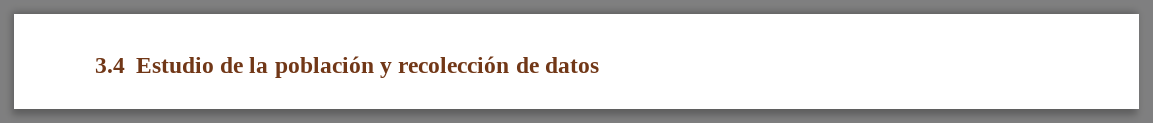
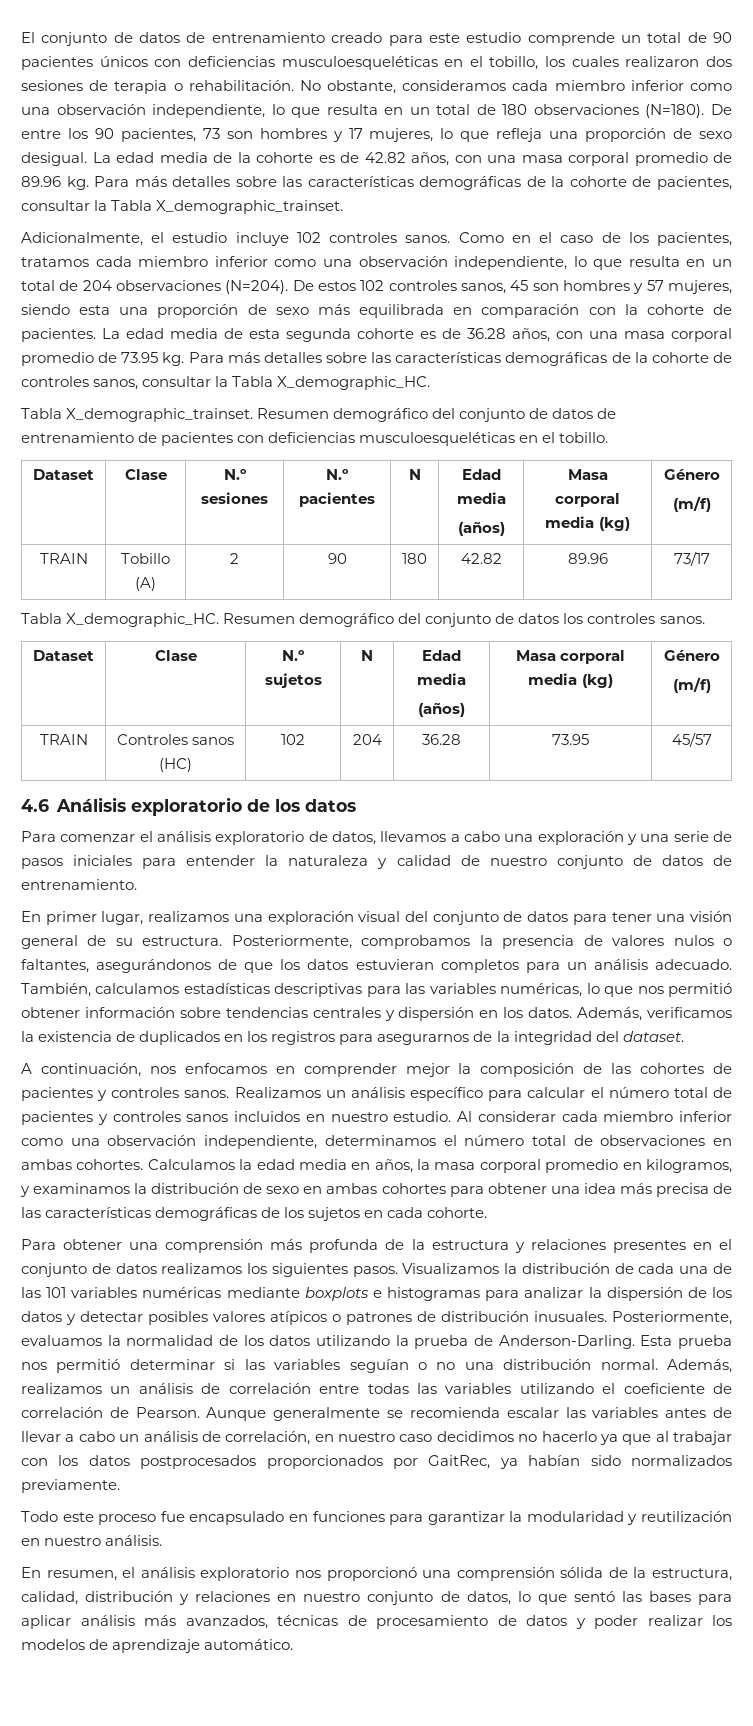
[95,56,600,78] 3.4 Estudio de la población y recolección de datos -> [21,32,733,46] [21,56,732,70] [21,80,733,94] [21,104,733,118] [21,128,732,142] [21,152,732,166] [21,176,733,190] [21,200,344,214] [21,232,733,246] [21,256,733,270] [21,280,732,294] [21,304,733,318] [21,328,732,342] [21,352,732,366] [21,376,431,390] [21,408,617,422] [21,432,609,446] [33,469,94,480] [124,469,167,480] [223,469,247,480] [201,492,268,504] [326,469,349,480] [299,492,375,507] [408,469,421,480] [461,469,501,480] [456,492,506,504] [457,521,505,536] [567,469,608,480] [555,493,620,507] [545,516,630,531] [663,469,720,480] [672,496,711,512] [39,553,88,564] [121,553,170,564] [135,577,156,591] [230,553,239,564] [327,553,347,564] [402,553,427,564] [460,553,502,564] [567,553,608,564] [673,551,710,566] [21,613,705,627] [33,650,94,661] [154,650,197,661] [282,650,305,661] [264,673,322,688] [361,650,373,661] [422,650,461,661] [417,673,466,685] [418,702,465,717] [515,650,626,664] [528,673,613,688] [663,650,720,661] [672,677,711,693] [39,734,88,745] [116,734,235,745] [159,758,192,772] [281,734,305,745] [352,734,382,745] [422,734,461,745] [552,734,589,745] [671,732,712,747] [21,797,356,816] [21,831,733,845] [21,855,733,869] [21,879,137,890] [21,911,732,925] [21,935,733,949] [21,959,733,973] [21,983,733,997] [21,1007,733,1021] [21,1031,684,1045] [21,1063,732,1077] [21,1087,732,1101] [21,1111,732,1125] [21,1135,733,1149] [21,1159,732,1173] [20,1183,733,1197] [21,1207,488,1221] [21,1239,733,1253] [21,1263,732,1277] [21,1287,732,1301] [21,1311,732,1325] [21,1335,732,1349] [21,1359,732,1373] [21,1383,732,1394] [21,1407,733,1421] [21,1431,732,1445] [21,1455,732,1469] [21,1479,120,1493] [21,1511,732,1525] [21,1535,163,1546] [21,1567,733,1581] [21,1591,732,1605] [21,1615,732,1629] [21,1639,294,1653] El conjunto de datos de entrenamiento creado para este estudio comprende un total de 90 pacientes únicos con deficiencias musculoesqueléticas en el tobillo, los cuales realizaron dos sesiones de terapia o rehabilitación. No obstante, consideramos cada miembro inferior como una observación independiente, lo que resulta en un total de 180 observaciones (N=180). De entre los 90 pacientes, 73 son hombres y 17 mujeres, lo que refleja una proporción de sexo desigual. La edad media de la cohorte es de 42.82 años, con una masa corporal promedio de 89.96 kg. Para más detalles sobre las características demográficas de la cohorte de pacientes, consultar la Tabla X_demographic_trainset. // Adicionalmente, el estudio incluye 102 controles sanos. Como en el caso de los pacientes, tratamos cada miembro inferior como una observación independiente, lo que resulta en un total de 204 observaciones (N=204). De estos 102 controles sanos, 45 son hombres y 57 mujeres, siendo esta una proporción de sexo más equilibrada en comparación con la cohorte de pacientes. La edad media de esta segunda cohorte es de 36.28 años, con una masa corporal promedio de 73.95 kg. Para más detalles sobre las características demográficas de la cohorte de controles sanos, consultar la Tabla X_demographic_HC. // Tabla X_demographic_trainset. Resumen demográfico del conjunto de datos de entrenamiento de pacientes con deficiencias musculoesqueléticas en el tobillo. // Dataset | Clase | N.º sesiones | N.º pacientes | N | Edad media // (años) | Masa corporal media (kg) | Género // (m/f) // TRAIN | Tobillo (A) | 2 | 90 | 180 | 42.82 | 89.96 | 73/17 // Tabla X_demographic_HC. Resumen demográfico del conjunto de datos los controles sanos. // Dataset | Clase | N.º sujetos | N | Edad media // (años) | Masa corporal media (kg) | Género // (m/f) // TRAIN | Controles sanos (HC) | 102 | 204 | 36.28 | 73.95 | 45/57 // 4.6 Análisis exploratorio de los datos // Para comenzar el análisis exploratorio de datos, llevamos a cabo una exploración y una serie de pasos iniciales para entender la naturaleza y calidad de nuestro conjunto de datos de entrenamiento. // En primer lugar, realizamos una exploración visual del conjunto de datos para tener una visión general de su estructura. Posteriormente, comprobamos la presencia de valores nulos o faltantes, asegurándonos de que los datos estuvieran completos para un análisis adecuado. También, calculamos estadísticas descriptivas para las variables numéricas, lo que nos permitió obtener información sobre tendencias centrales y dispersión en los datos. Además, verificamos la existencia de duplicados en los registros para asegurarnos de la integridad del dataset. // A continuación, nos enfocamos en comprender mejor la composición de las cohortes de pacientes y controles sanos. Realizamos un análisis específico para calcular el número total de pacientes y controles sanos incluidos en nuestro estudio. Al considerar cada miembro inferior como una observación independiente, determinamos el número total de observaciones en ambas cohortes. Calculamos la edad media en años, la masa corporal promedio en kilogramos, y examinamos la distribución de sexo en ambas cohortes para obtener una idea más precisa de las características demográficas de los sujetos en cada cohorte. // Para obtener una comprensión más profunda de la estructura y relaciones presentes en el conjunto de datos realizamos los siguientes pasos. Visualizamos la distribución de cada una de las 101 variables numéricas mediante boxplots e histogramas para analizar la dispersión de los datos y detectar posibles valores atípicos o patrones de distribución inusuales. Posteriormente, evaluamos la normalidad de los datos utilizando la prueba de Anderson-Darling. Esta prueba nos permitió determinar si las variables seguían o no una distribución normal. Además, realizamos un análisis de correlación entre todas las variables utilizando el coeficiente de correlación de Pearson. Aunque generalmente se recomienda escalar las variables antes de llevar a cabo un análisis de correlación, en nuestro caso decidimos no hacerlo ya que al trabajar con los datos postprocesados proporcionados por GaitRec, ya habían sido normalizados previamente. // Todo este proceso fue encapsulado en funciones para garantizar la modularidad y reutilización en nuestro análisis. // En resumen, el análisis exploratorio nos proporcionó una comprensión sólida de la estructura, calidad, distribución y relaciones en nuestro conjunto de datos, lo que sentó las bases para aplicar análisis más avanzados, técnicas de procesamiento de datos y poder realizar los modelos de aprendizaje automático.

